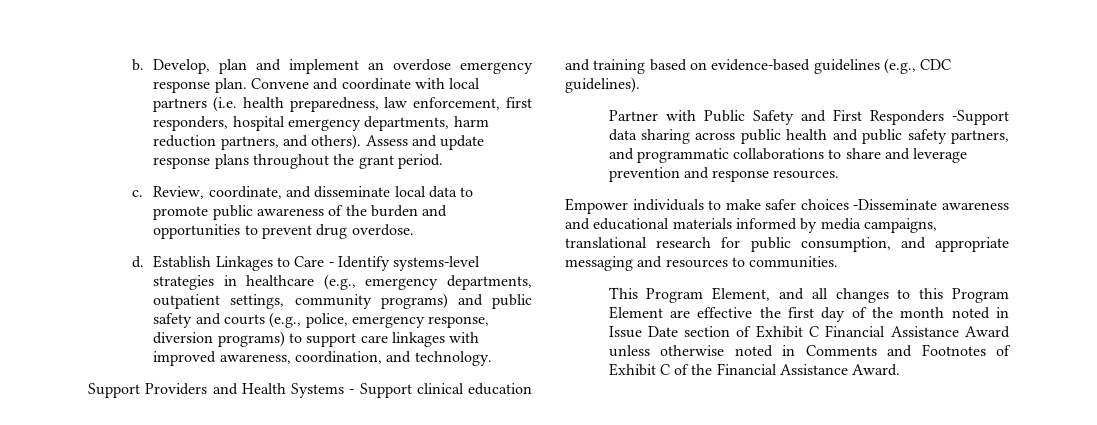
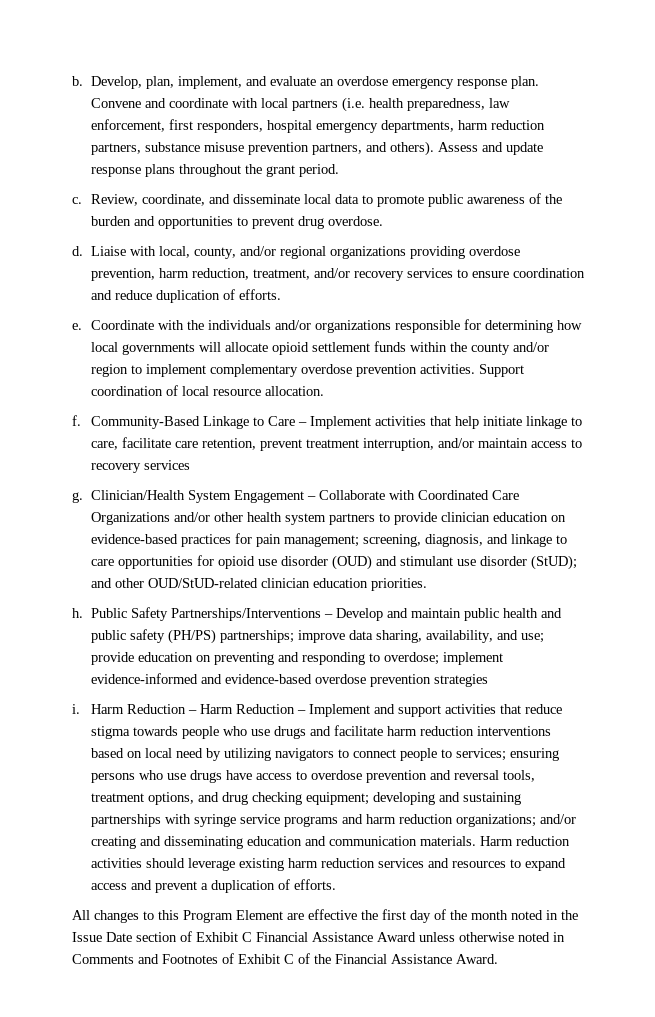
[219,59,360,74] plan and implement -> [145,76,316,89] plan, implement, and evaluate
(279, 143) none -> [144,142,362,155] substance misuse prevention partners,
[153,255,481,271] [153,274,533,290] [153,293,532,309] [153,312,490,328] [153,331,480,347] [153,351,492,366] [88,383,532,398] [565,58,952,74] [565,77,640,93] [608,109,1009,125] [608,129,736,144] Establish Linkages to Care - Identify systems-level strategies in healthcare (e.g., emergency departments, outpatient settings, community programs) and public safety and courts (e.g., police, emergency response, diversion programs) to support care linkages with improved awareness, coordination, and technology. // Support Providers and Health Systems - Support clinical education and training based on evidence-based guidelines (e.g., CDC guidelines). // Partner with Public Safety and First Responders -Support data sharing across -> [90,246,520,259] [90,268,585,281] [90,289,281,303] [72,319,582,333] [90,341,549,355] [90,364,524,377] [90,385,324,396] [72,415,582,429] [90,437,582,451] [90,460,190,473] [72,490,519,503] [90,512,566,525] [90,533,567,547] [90,555,577,570] [90,578,427,591] [72,607,461,621] Liaise with local, county, and/or regional organizations providing overdose prevention, harm reduction, treatment, and/or recovery services to ensure coordination and reduce duplication of efforts. // e. Coordinate with the individuals and/or organizations responsible for determining how local governments will allocate opioid settlement funds within the county and/or region to implement complementary overdose prevention activities. Support coordination of local resource allocation. // f. Community-Based Linkage to Care – Implement activities that help initiate linkage to care, facilitate care retention, prevent treatment interruption, and/or maintain access to recovery services // g. Clinician/Health System Engagement – Collaborate with Coordinated Care Organizations and/or other health system partners to provide clinician education on evidence-based practices for pain management; screening, diagnosis, and linkage to care opportunities for opioid use disorder (OUD) and stimulant use disorder (StUD); and other OUD/StUD-related clinician education priorities. // h. Public Safety Partnerships/Interventions – Develop and maintain
[951,130,1010,144] [608,148,968,163] [608,167,840,182] [565,198,1009,214] [565,218,937,233] [565,237,1010,252] [565,256,839,271] [608,287,828,303] partners, and programmatic collaborations to share and leverage prevention and response resources. // Empower individuals to make safer choices -Disseminate awareness and educational materials informed by media campaigns, translational research for public consumption, and appropriate messaging and resources to communities. // This Program Element, and all -> [167,629,544,644] [90,652,503,665] [90,673,488,687] [72,704,562,717] [90,725,551,739] [90,748,559,761] [90,770,535,783] [90,792,521,805] [90,814,576,827] [90,836,570,849] [90,858,566,871] [90,879,336,893] [72,910,91,920] (PH/PS) partnerships; improve data sharing, availability, and use; provide education on preventing and responding to overdose; implement evidence-informed and evidence-based overdose prevention strategies // i. Harm Reduction – Harm Reduction – Implement and support activities that reduce stigma towards people who use drugs and facilitate harm reduction interventions based on local need by utilizing navigators to connect people to services; ensuring persons who use drugs have access to overdose prevention and reversal tools, treatment options, and drug checking equipment; developing and sustaining partnerships with syringe service programs and harm reduction organizations; and/or creating and disseminating education and communication materials. Harm reduction activities should leverage existing harm reduction services and resources to expand access and prevent a duplication of efforts. // All
(1009, 312) none -> [561,910,579,920] the

